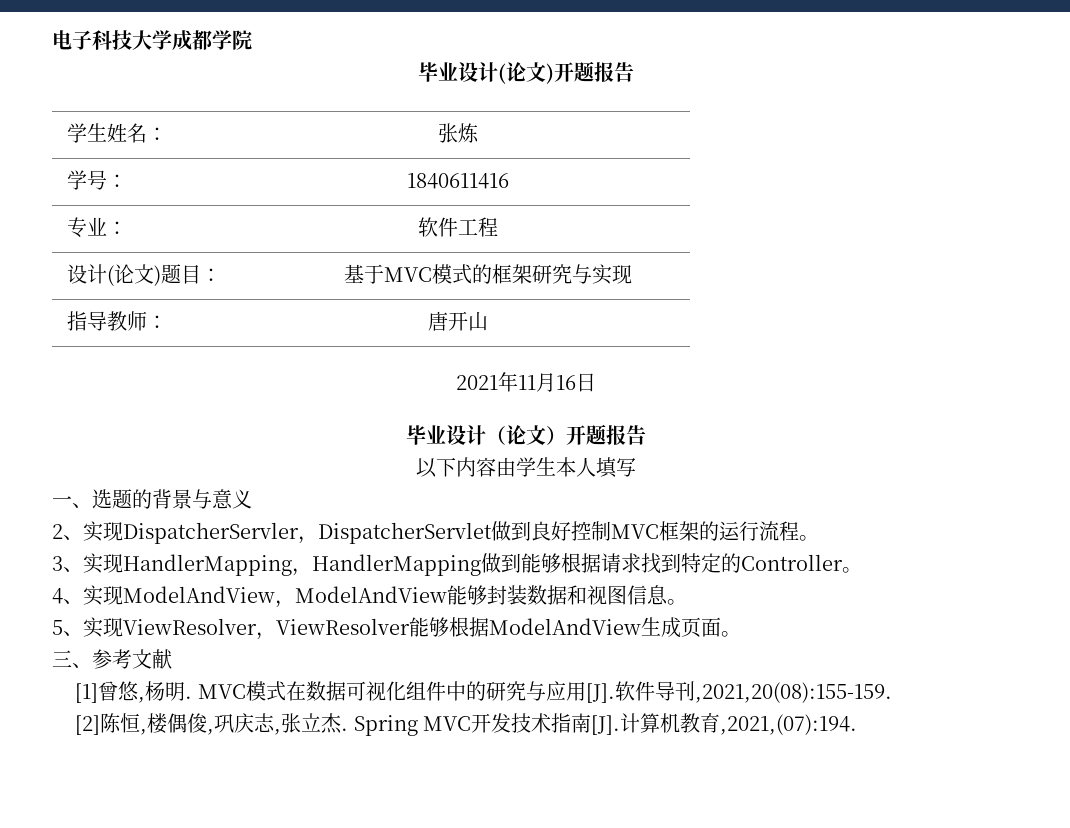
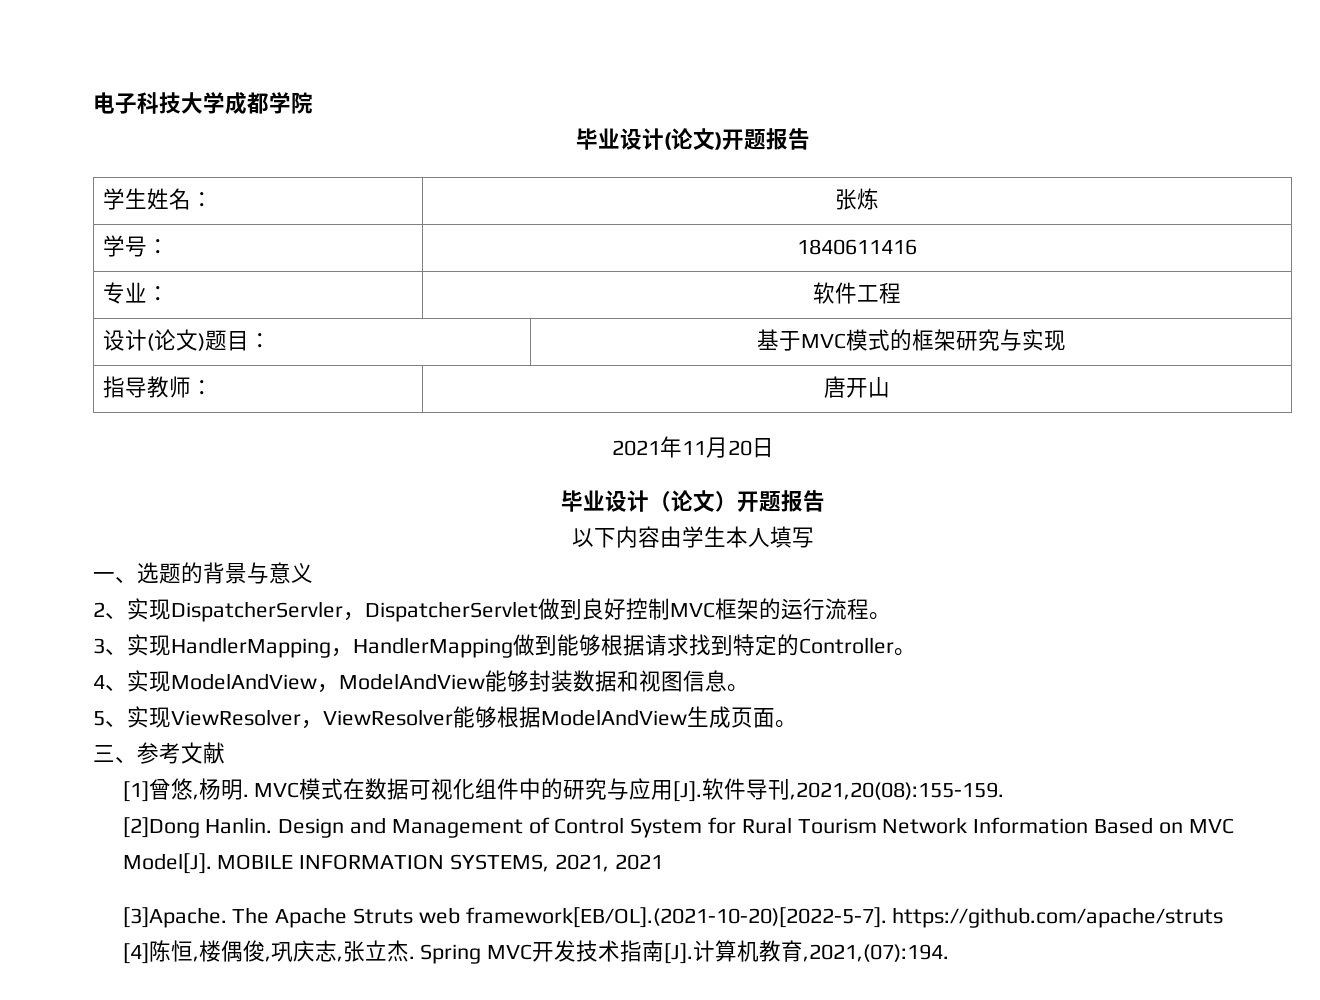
[556,375,576,390] 16 -> [727,440,752,456] 20
[75,715,101,735] [2] -> [122,817,1234,838] [122,853,663,874] [122,907,1224,928] [122,943,149,964] [2]Dong Hanlin. Design and Management of Control System for Rural Tourism Network Information Based on MVC Model[J]. MOBILE INFORMATION SYSTEMS, 2021, 2021 // [3]Apache. The Apache Struts web framework[EB/OL].(2021-10-20)[2022-5-7]. https://github.com/apache/struts // [4]

